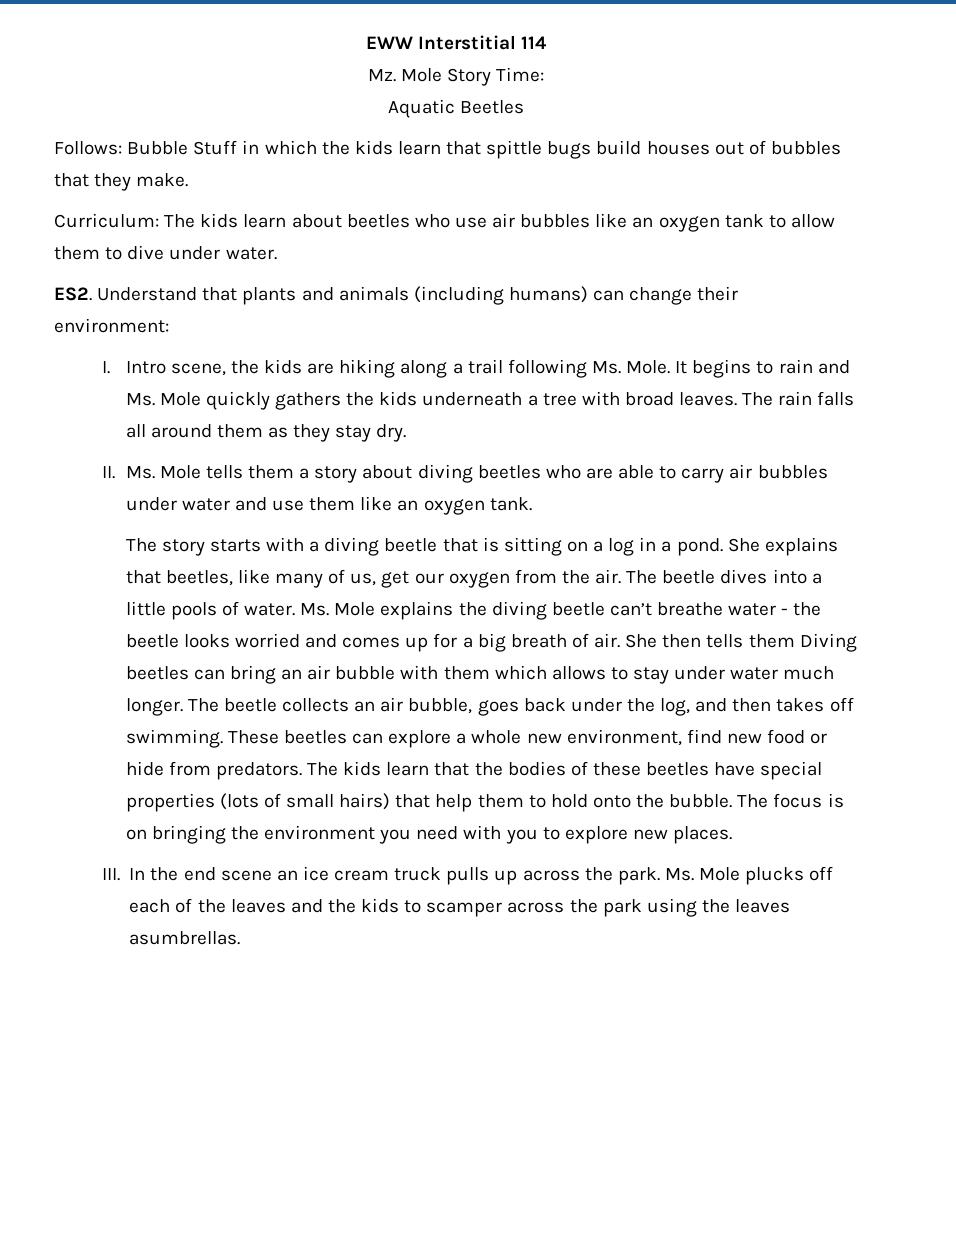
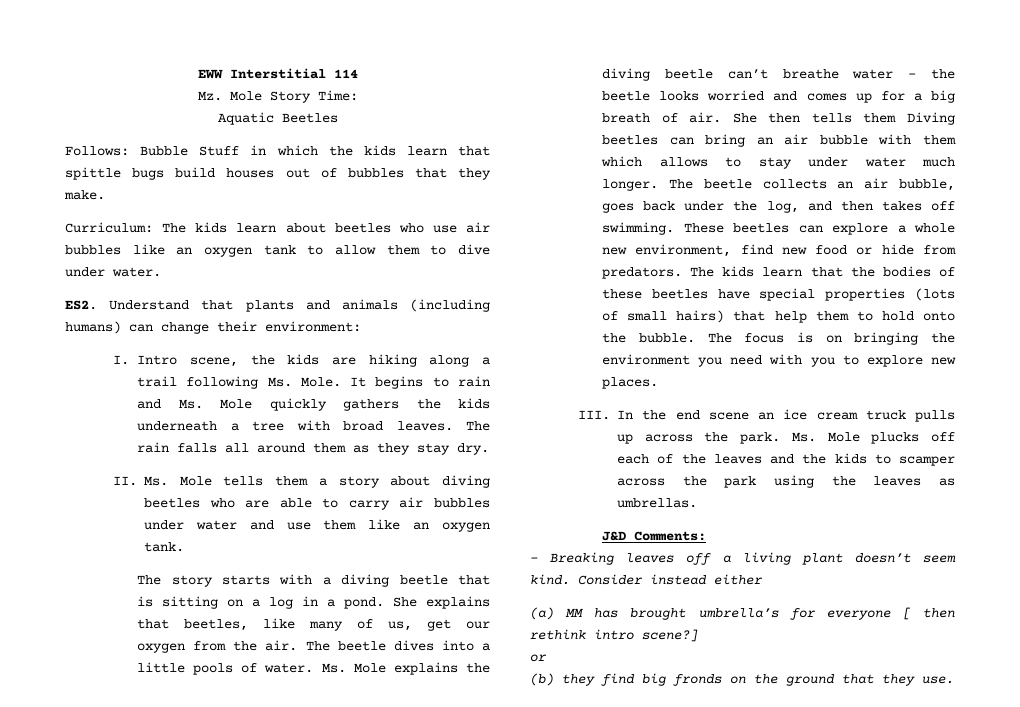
[129,931,241,945] asumbrellas. -> [939,478,955,486] [617,498,698,508] [602,531,707,541] [530,552,956,565] [530,574,763,585] [530,607,955,620] [530,629,698,642] [530,654,547,662] [530,673,954,686] as umbrellas. // J&D Comments: // - Breaking leaves off a living plant doesn’t seem kind. Consider instead either // (a) MM has brought umbrella’s for everyone [ then rethink intro scene?] // or // (b) they find big fronds on the ground that they use.

